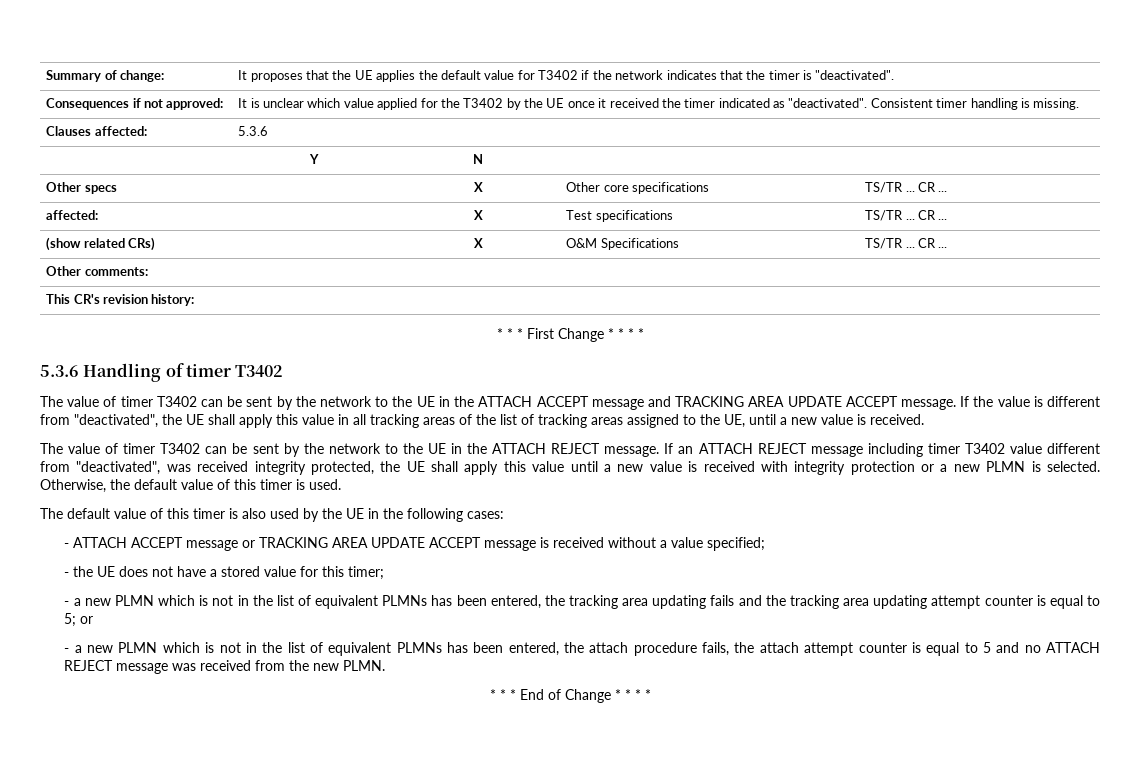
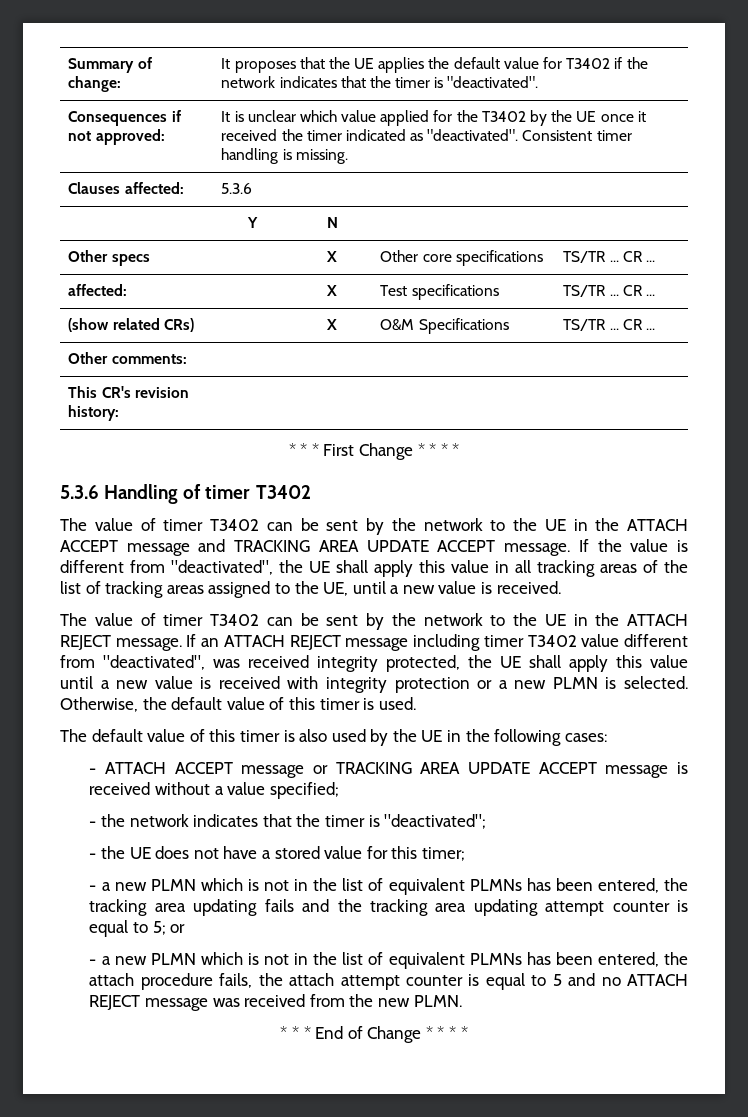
(766, 544) none -> [89,814,487,829] // - the network indicates that the timer is "deactivated";

